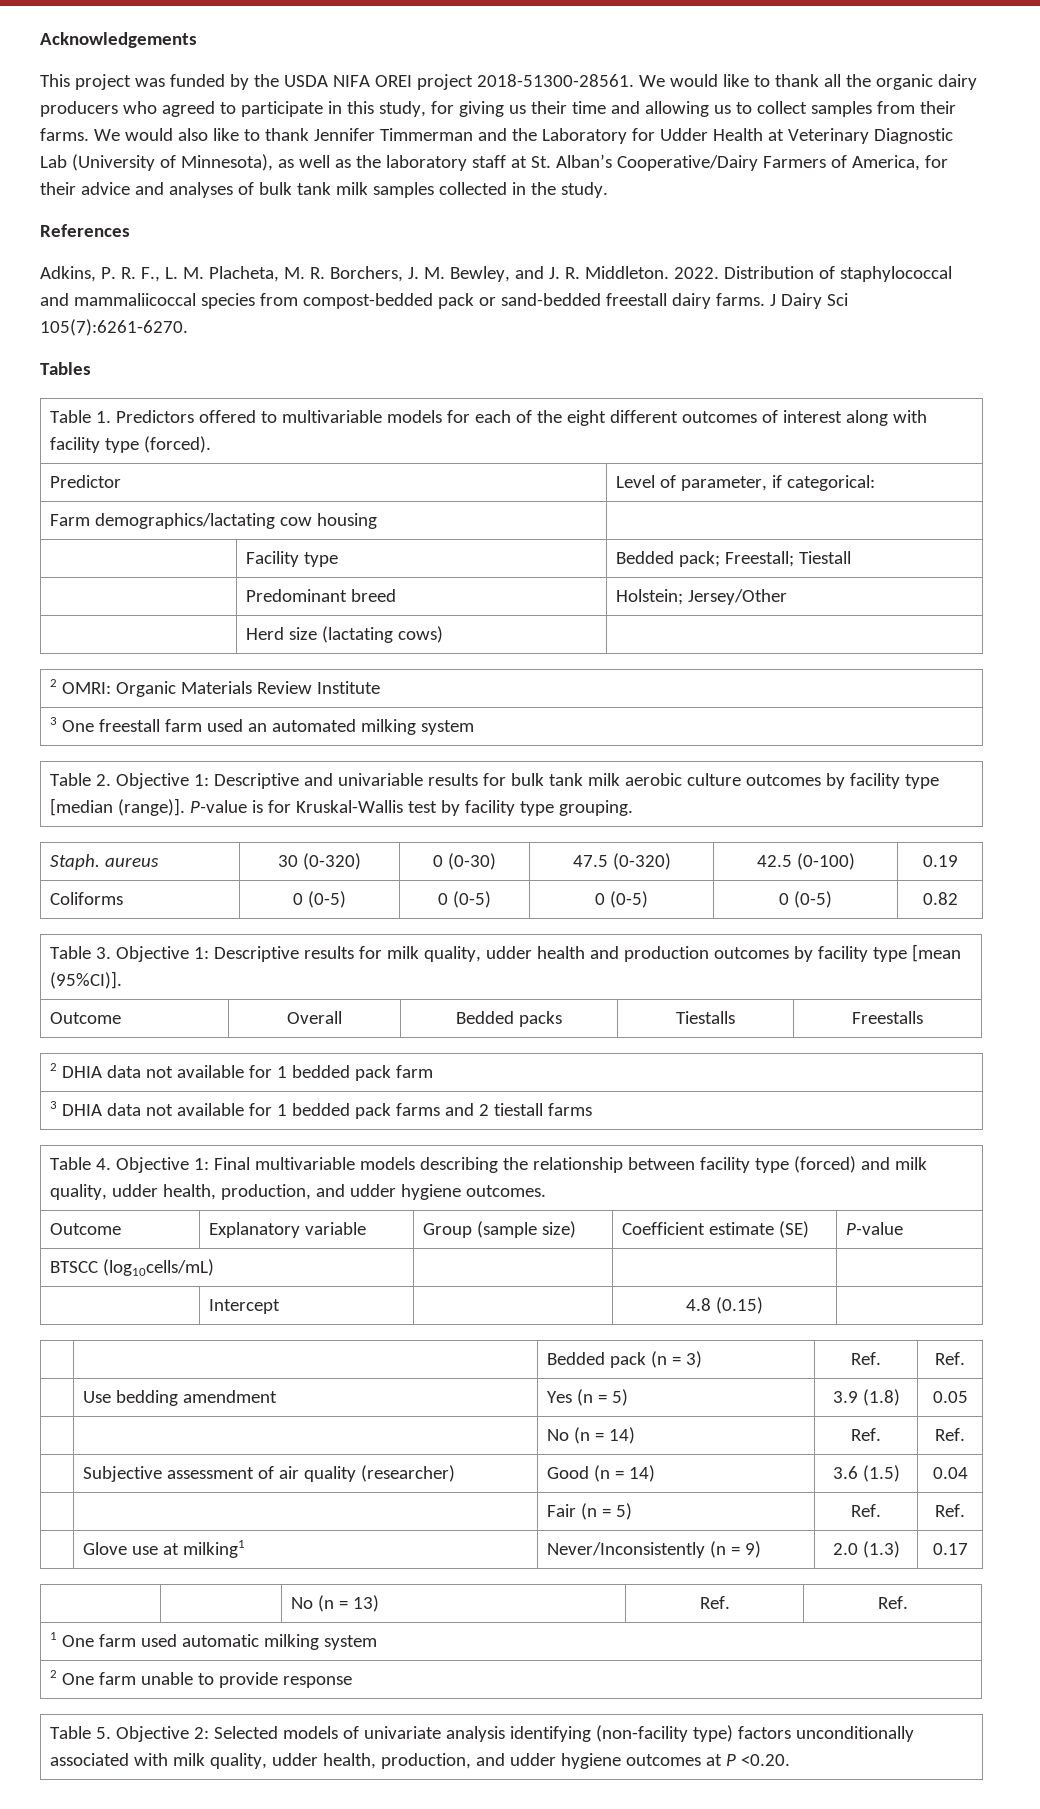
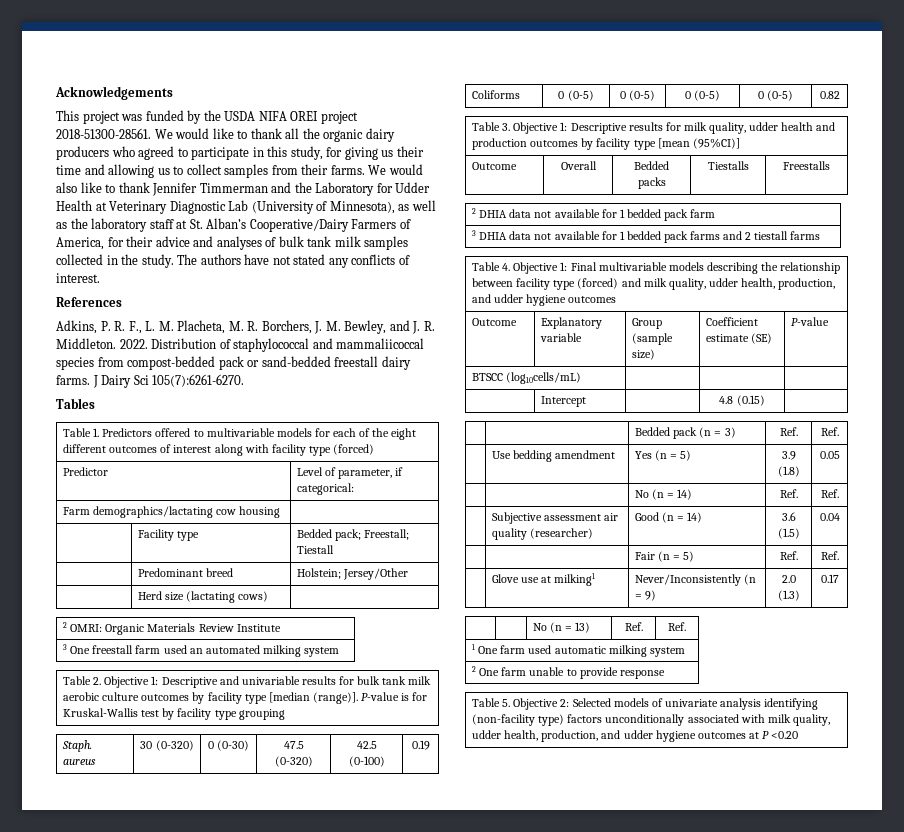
(608, 190) none -> [177,254,410,268] [56,273,100,283] The authors have not stated any conflicts of interest.
[143,436,211,453] (forced). -> [332,444,374,455] (forced)
[558,800,633,816] grouping. -> [238,709,285,720] grouping
[49,971,122,989] (95%CI)]. -> [692,138,740,149] (95%CI)]
[465,1185,546,1197] outcomes. -> [568,296,617,303] outcomes
[257,1466,274,1479] of -> (602, 517) none
[740,1754,790,1766] <0.20. -> [771,731,799,739] <0.20

